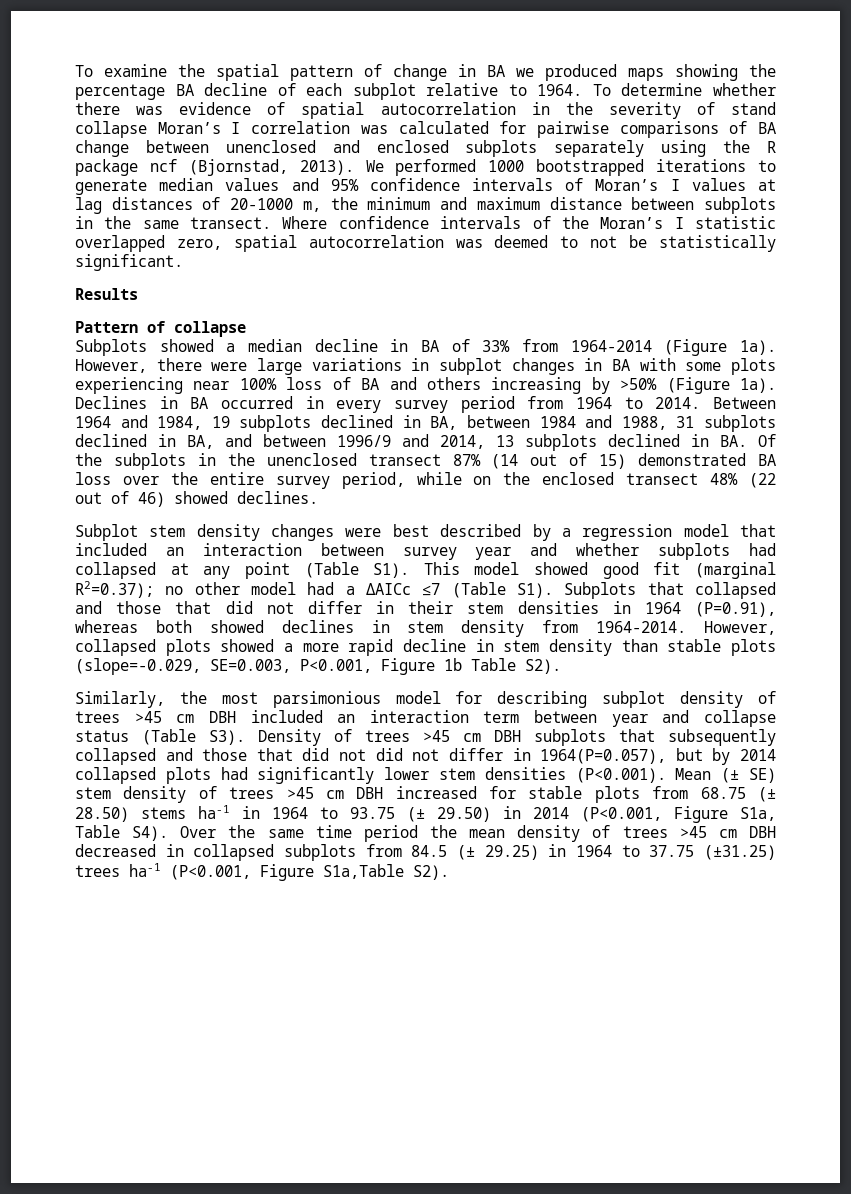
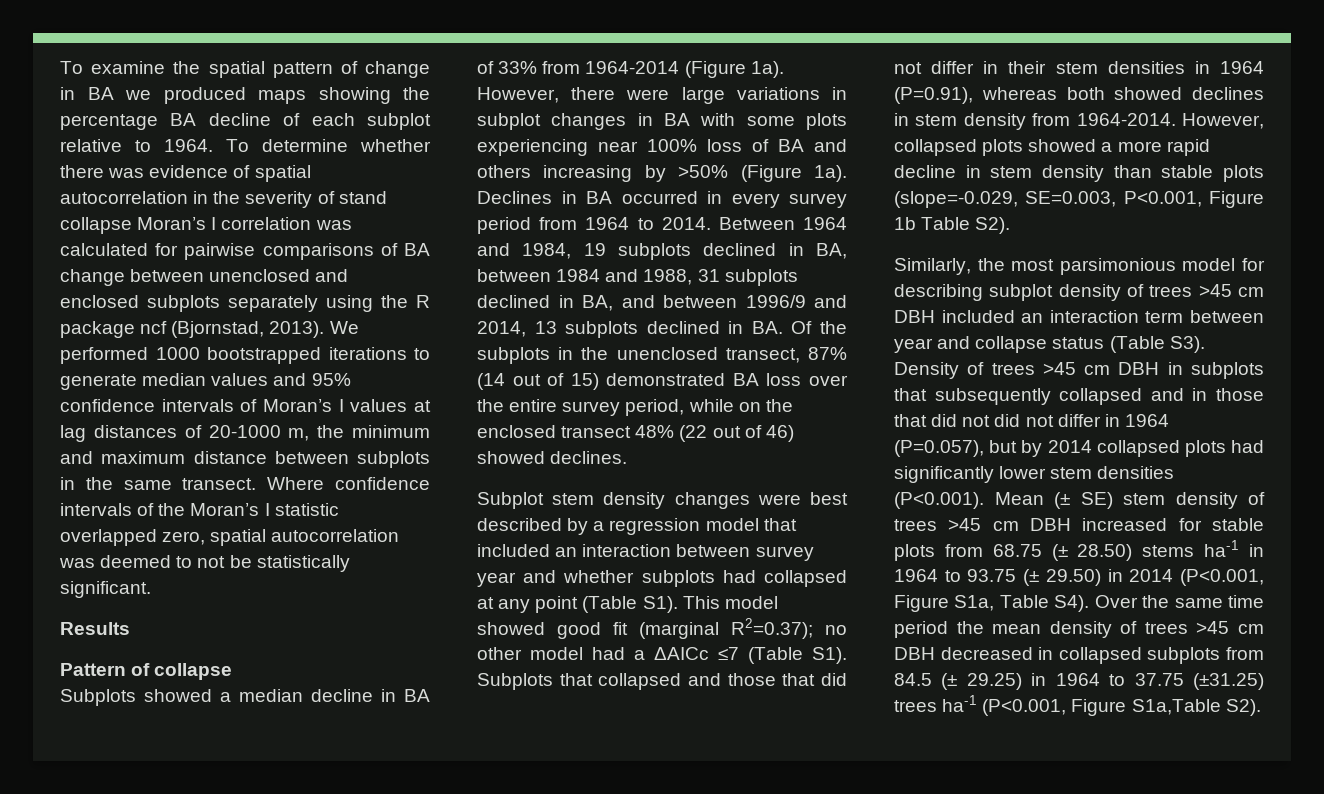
[368,454,441,466] transect -> [725,348,800,363] transect,
(521, 736) none -> [1167,362,1183,375] in
(193, 754) none -> [1192,388,1208,401] in
[540,749,667,764] 1964(P=0.057), -> [1124,414,1169,427] [894,440,984,457] 1964 (P=0.057),

